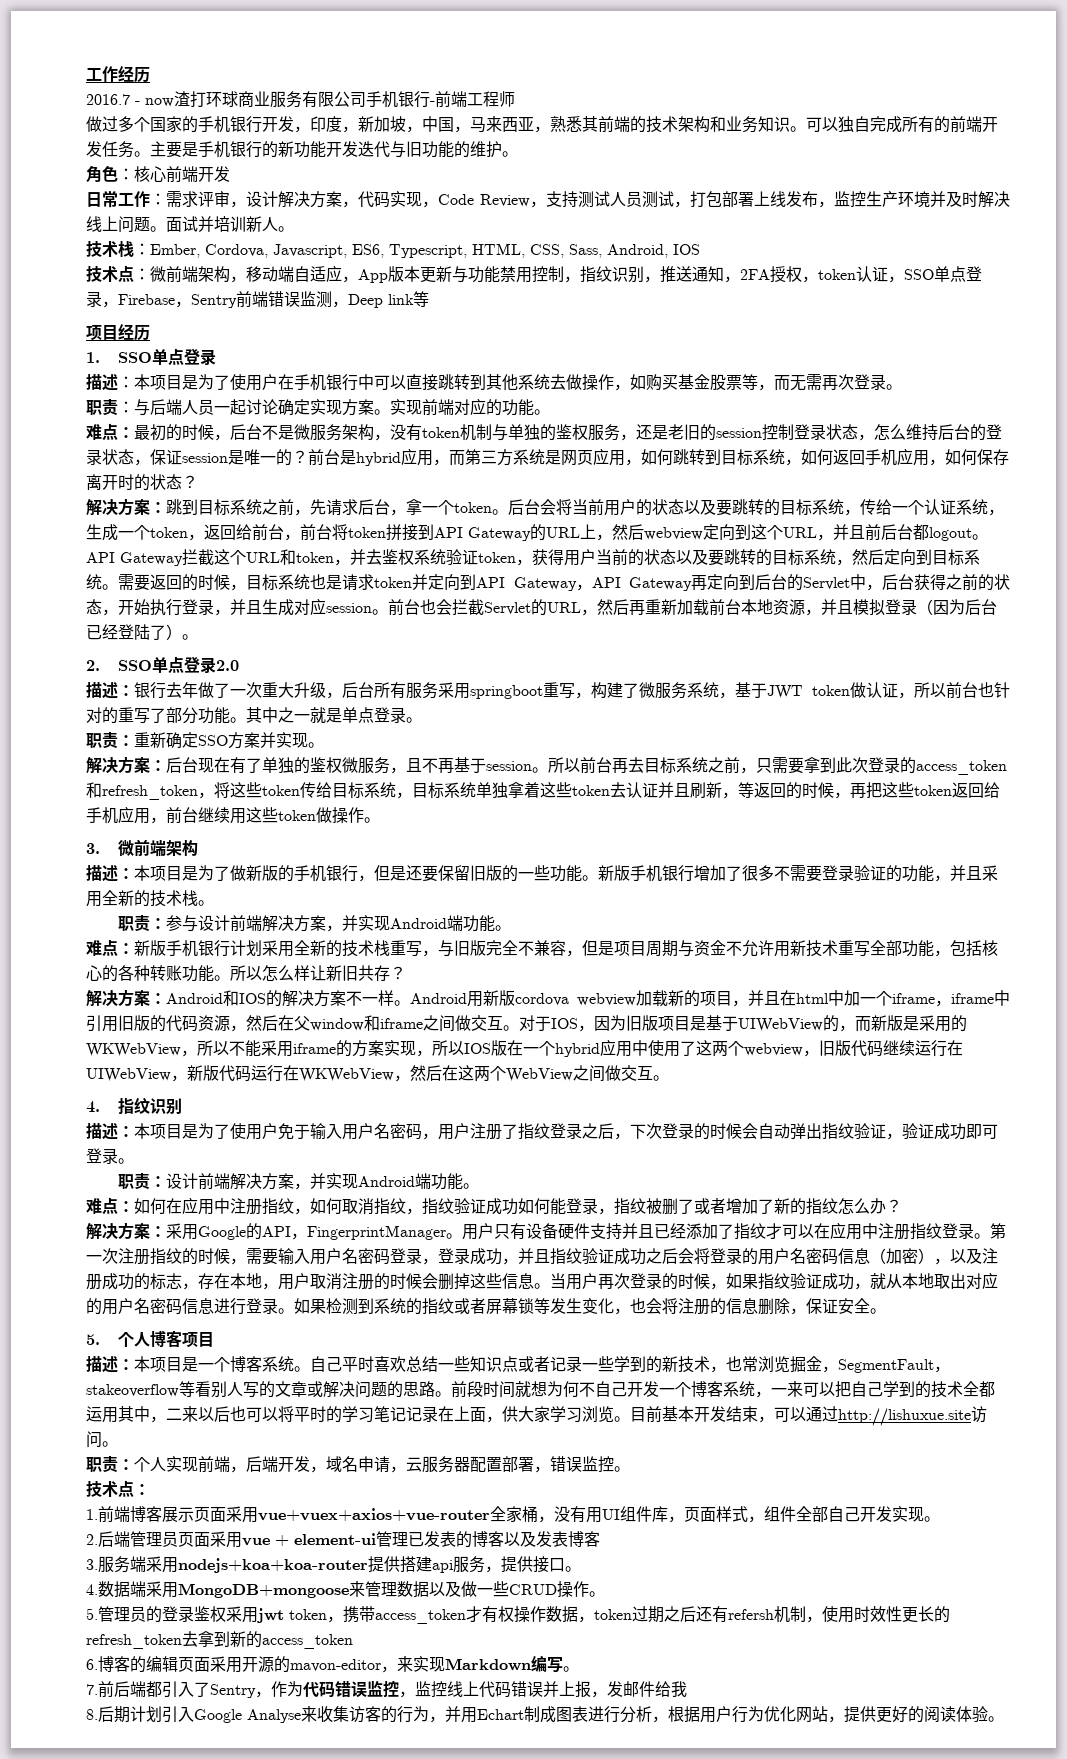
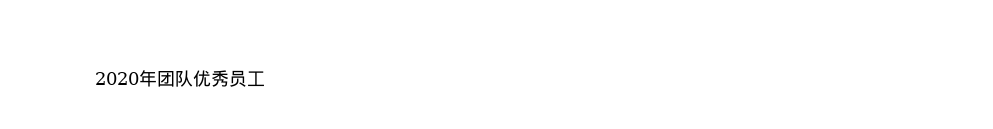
[86,66,150,83] [86,91,515,108] [86,116,998,133] [86,141,518,158] [86,165,230,183] [86,191,1010,208] [86,216,294,233] [86,240,700,258] [86,265,982,283] [86,291,429,308] [86,324,150,341] [86,348,216,366] [86,374,902,391] [86,398,550,416] [86,423,1002,441] [86,448,1009,466] [86,474,198,491] [86,498,1004,516] [86,524,988,541] [86,549,980,566] [86,574,1010,591] [86,598,997,616] [86,624,198,640] [86,656,239,674] [86,682,1010,699] [86,707,422,724] [86,732,324,749] [86,756,1007,775] [86,782,1000,800] [86,806,380,824] [86,839,198,857] [86,865,998,882] [86,890,214,907] [117,915,511,932] [86,939,998,957] [86,965,406,982] [86,989,1010,1007] [86,1015,967,1032] [86,1039,963,1057] [86,1065,669,1082] [86,1097,182,1115] [86,1123,998,1140] [86,1148,134,1164] [117,1173,479,1190] [86,1197,902,1215] [86,1222,1006,1240] [86,1248,998,1265] [86,1272,998,1290] [86,1298,886,1315] [86,1330,214,1348] [86,1356,950,1373] [86,1381,995,1398] [86,1406,987,1426] [86,1431,118,1448] [86,1456,630,1473] [86,1480,150,1497] [86,1506,940,1523] [86,1531,600,1548] [86,1556,581,1573] [86,1581,605,1598] [86,1606,950,1624] [86,1631,353,1649] [86,1655,579,1673] [86,1681,687,1698] [86,1706,1004,1723] 工作经历 // 2016.7 - now渣打环球商业服务有限公司手机银行-前端工程师 // 做过多个国家的手机银行开发，印度，新加坡，中国，马来西亚，熟悉其前端的技术架构和业务知识。可以独自完成所有的前端开发任务。主要是手机银行的新功能开发迭代与旧功能的维护。 // 角色：核心前端开发 // 日常工作：需求评审，设计解决方案，代码实现，Code Review，支持测试人员测试，打包部署上线发布，监控生产环境并及时解决线上问题。面试并培训新人。 // 技术栈：Ember, Cordova, Javascript, ES6, Typescript, HTML, CSS, Sass, Android, IOS // 技术点：微前端架构，移动端自适应，App版本更新与功能禁用控制，指纹识别，推送通知，2FA授权，token认证，SSO单点登录，Firebase，Sentry前端错误监测，Deep link等 // 项目经历 // 1. SSO单点登录 // 描述：本项目是为了使用户在手机银行中可以直接跳转到其他系统去做操作，如购买基金股票等，而无需再次登录。 // 职责：与后端人员一起讨论确定实现方案。实现前端对应的功能。 // 难点：最初的时候，后台不是微服务架构，没有token机制与单独的鉴权服务，还是老旧的session控制登录状态，怎么维持后台的登录状态，保证session是唯一的？前台是hybrid应用，而第三方系统是网页应用，如何跳转到目标系统，如何返回手机应用，如何保存离开时的状态？ // 解决方案：跳到目标系统之前，先请求后台，拿一个token。后台会将当前用户的状态以及要跳转的目标系统，传给一个认证系统，生成一个token，返回给前台，前台将token拼接到API Gateway的URL上，然后webview定向到这个URL，并且前后台都logout。API Gateway拦截这个URL和token，并去鉴权系统验证token，获得用户当前的状态以及要跳转的目标系统，然后定向到目标系统。需要返回的时候，目标系统也是请求token并定向到API Gateway，API Gateway再定向到后台的Servlet中，后台获得之前的状态，开始执行登录，并且生成对应session。前台也会拦截Servlet的URL，然后再重新加载前台本地资源，并且模拟登录（因为后台已经登陆了）。 // 2. SSO单点登录2.0 // 描述：银行去年做了一次重大升级，后台所有服务采用springboot重写，构建了微服务系统，基于JWT token做认证，所以前台也针对的重写了部分功能。其中之一就是单点登录。 // 职责：重新确定SSO方案并实现。 // 解决方案：后台现在有了单独的鉴权微服务，且不再基于session。所以前台再去目标系统之前，只需要拿到此次登录的access_token和refresh_token，将这些token传给目标系统，目标系统单独拿着这些token去认证并且刷新，等返回的时候，再把这些token返回给手机应用，前台继续用这些token做操作。 // 3.微前端架构 // 描述：本项目是为了做新版的手机银行，但是还要保留旧版的一些功能。新版手机银行增加了很多不需要登录验证的功能，并且采用全新的技术栈。 // 职责：参与设计前端解决方案，并实现Android端功能。 // 难点：新版手机银行计划采用全新的技术栈重写，与旧版完全不兼容，但是项目周期与资金不允许用新技术重写全部功能，包括核心的各种转账功能。所以怎么样让新旧共存？ // 解决方案：Android和IOS的解决方案不一样。Android用新版cordova webview加载新的项目，并且在html中加一个iframe，iframe中引用旧版的代码资源，然后在父window和iframe之间做交互。对于IOS，因为旧版项目是基于UIWebView的，而新版是采用的WKWebView，所以不能采用iframe的方案实现，所以IOS版在一个hybrid应用中使用了这两个webview，旧版代码继续运行在UIWebView，新版代码运行在WKWebView，然后在这两个WebView之间做交互。 // 4.指纹识别 // 描述：本项目是为了使用户免于输入用户名密码，用户注册了指纹登录之后，下次登录的时候会自动弹出指纹验证，验证成功即可登录。 // 职责：设计前端解决方案，并实现Android端功能。 // 难点：如何在应用中注册指纹，如何取消指纹，指纹验证成功如何能登录，指纹被删了或者增加了新的指纹怎么办？ // 解决方案：采用Google的API，FingerprintManager。用户只有设备硬件支持并且已经添加了指纹才可以在应用中注册指纹登录。第一次注册指纹的时候，需要输入用户名密码登录，登录成功，并且指纹验证成功之后会将登录的用户名密码信息（加密），以及注册成功的标志，存在本地，用户取消注册的时候会删掉这些信息。当用户再次登录的时候，如果指纹验证成功，就从本地取出对应的用户名密码信息进行登录。如果检测到系统的指纹或者屏幕锁等发生变化，也会将注册的信息删除，保证安全。 // 5.个人博客项目 // 描述：本项目是一个博客系统。自己平时喜欢总结一些知识点或者记录一些学到的新技术，也常浏览掘金，SegmentFault，stakeoverflow等看别人写的文章或解决问题的思路。前段时间就想为何不自己开发一个博客系统，一来可以把自己学到的技术全都运用其中，二来以后也可以将平时的学习笔记记录在上面，供大家学习浏览。目前基本开发结束，可以通过http://lishuxue.site访问。 // 职责：个人实现前端，后端开发，域名申请，云服务器配置部署，错误监控。 // 技术点： // 1.前端博客展示页面采用vue+vuex+axios+vue-router全家桶，没有用UI组件库，页面样式，组件全部自己开发实现。 // 2.后端管理员页面采用vue + element-ui管理已发表的博客以及发表博客 // 3.服务端采用nodejs+koa+koa-router提供搭建api服务，提供接口。 // 4.数据端采用MongoDB+mongoose来管理数据以及做一些CRUD操作。 // 5.管理员的登录鉴权采用jwt token，携带access_token才有权操作数据，token过期之后还有refersh机制，使用时效性更长的refresh_token去拿到新的access_token // 6.博客的编辑页面采用开源的mavon-editor，来实现Markdown编写。 // 7.前后端都引入了Sentry，作为代码错误监控，监控线上代码错误并上报，发邮件给我 // 8.后期计划引入Google Analyse来收集访客的行为，并用Echart制成图表进行分析，根据用户行为优化网站，提供更好的阅读体验。 -> [95,70,265,87] 2020年团队优秀员工

